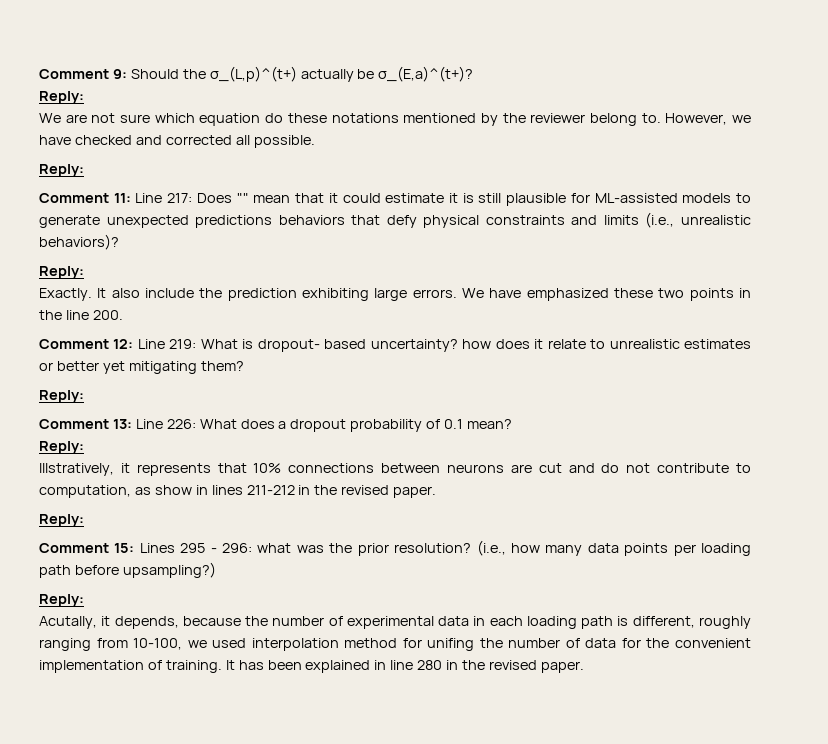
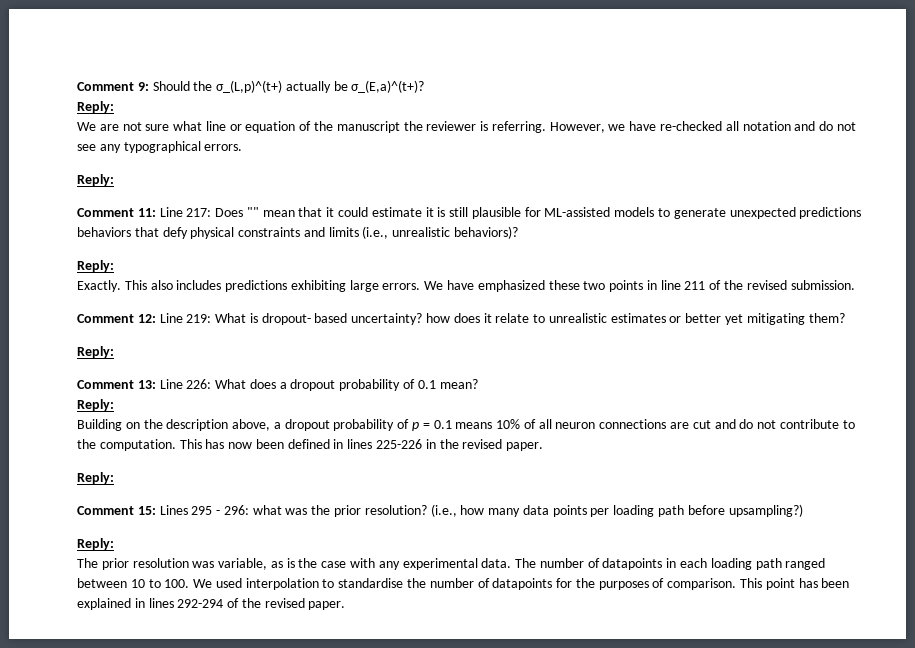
[154,113,751,126] [39,135,315,148] which equation do these notations mentioned by the reviewer belong to. However, we have checked and corrected all possible. -> [173,121,856,133] [77,141,243,153] what line or equation of the manuscript the reviewer is referring. However, we have re-checked all notation and do not see any typographical errors.
[97,288,297,301] It also include the prediction -> [124,280,288,292] This also includes predictions
[39,310,123,320] the line 200. -> [660,280,855,290] line 211 of the revised submission.
[39,463,504,476] Illstratively, it represents that 10% connections between neurons -> [77,419,667,431] Building on the description above, a dropout probability of p = 0.1 means 10% of all neuron connections
[39,485,295,498] computation, as show in lines 211-212 -> [77,439,423,451] the computation. This has now been defined in lines 225-226
[39,616,751,629] [39,638,617,651] Acutally, it depends, because the number of experimental data in each loading path is different, roughly ranging from 10-100, we used interpolation method for unifing the number of data -> [77,558,826,570] [77,578,553,590] The prior resolution was variable, as is the case with any experimental data. The number of datapoints in each loading path ranged between 10 to 100. We used interpolation to standardise the number of datapoints
[674,638,751,648] [39,660,235,673] convenient implementation of training. It -> [598,578,795,590] purposes of comparison. This point
[390,660,459,670] line 280 in -> [148,598,240,608] lines 292-294 of

